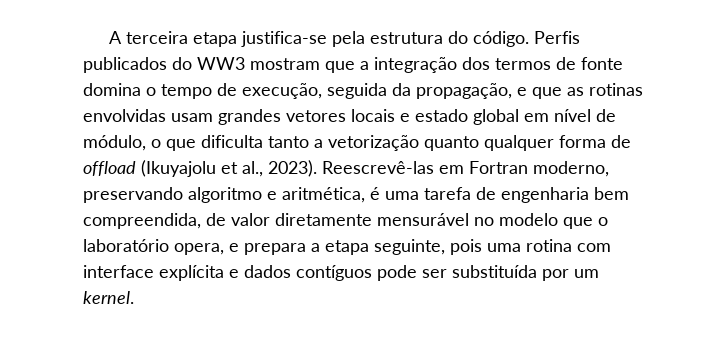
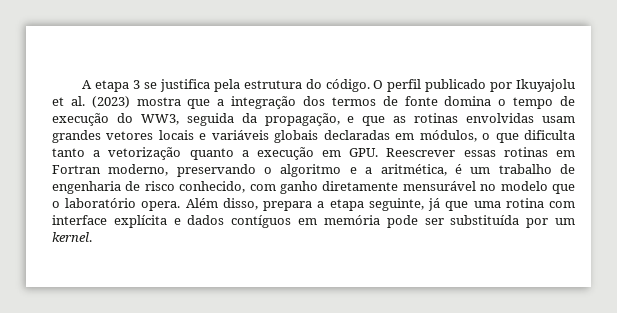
[126,31,581,47] [83,57,320,73] terceira etapa justifica-se pela estrutura do código. Perfis publicados do WW3 mostram -> [95,79,575,92] [52,96,181,108] etapa 3 se justifica pela estrutura do código. O perfil publicado por Ikuyajolu et al. (2023) mostra
[242,83,322,99] execução, -> [52,113,179,126] execução do WW3,
[415,109,616,125] [83,135,146,151] estado global em nível de módulo, -> [211,130,477,143] variáveis globais declaradas em módulos,
[484,135,631,151] [83,160,434,177] qualquer forma de offload (Ikuyajolu et al., 2023). Reescrevê-las -> [241,147,548,160] a execução em GPU. Reescrever essas rotinas
(183, 195) none -> [264,167,273,174] o
(277, 195) none -> [365,167,373,174] a
[385,187,629,203] [83,213,270,229] uma tarefa de engenharia bem compreendida, de valor -> [470,164,576,174] [52,181,318,194] um trabalho de engenharia de risco conhecido, com ganho
[174,243,239,255] opera, e -> [141,198,258,211] opera. Além disso,
[450,239,482,255] pois -> [428,198,469,211] já que
(372, 273) none -> [298,215,380,225] em memória

